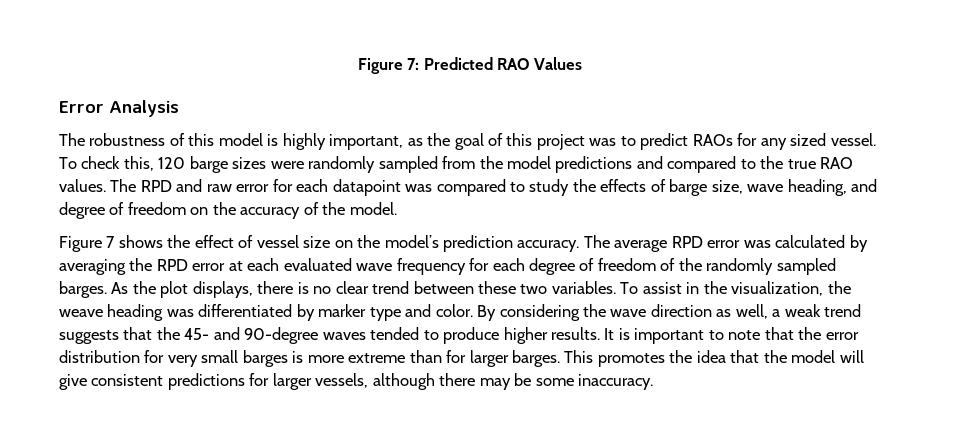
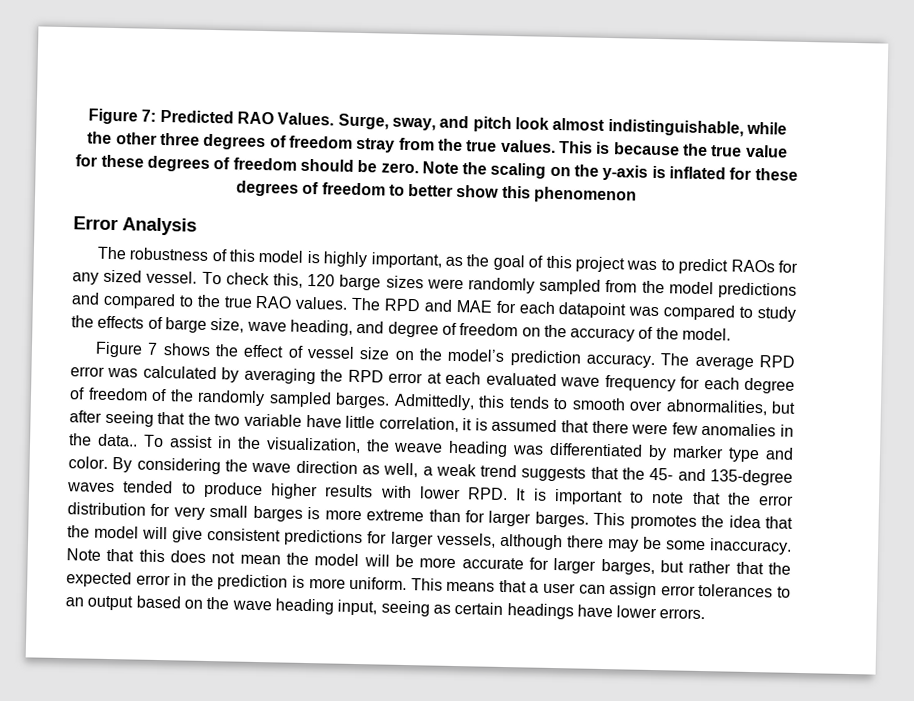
[534,57,583,70] Values -> [277,112,787,137] [87,131,788,158] [75,154,798,181] [235,180,638,204] Values. Surge, sway, and pitch look almost indistinguishable, while the other three degrees of freedom stray from the true values. This is because the true value for these degrees of freedom should be zero. Note the scaling on the y-axis is inflated for these degrees of freedom to better show this phenomenon
[206,184,270,192] raw error -> [455,299,493,313] MAE
[111,281,616,298] As the plot displays, there is no clear trend between these two variables. -> [393,393,796,416] [69,410,795,437] [69,433,138,447] Admittedly, this tends to smooth over abnormalities, but after seeing that the two variable have little correlation, it is assumed that there were few anomalies in the data..
[244,327,319,344] 90-degree -> [710,469,793,486] 135-degree
[551,327,601,340] results. -> [325,484,508,501] results with lower RPD.
(654, 382) none -> [66,548,792,576] [66,571,791,599] [65,595,706,620] Note that this does not mean the model will be more accurate for larger barges, but rather that the expected error in the prediction is more uniform. This means that a user can assign error tolerances to an output based on the wave heading input, seeing as certain headings have lower errors.

